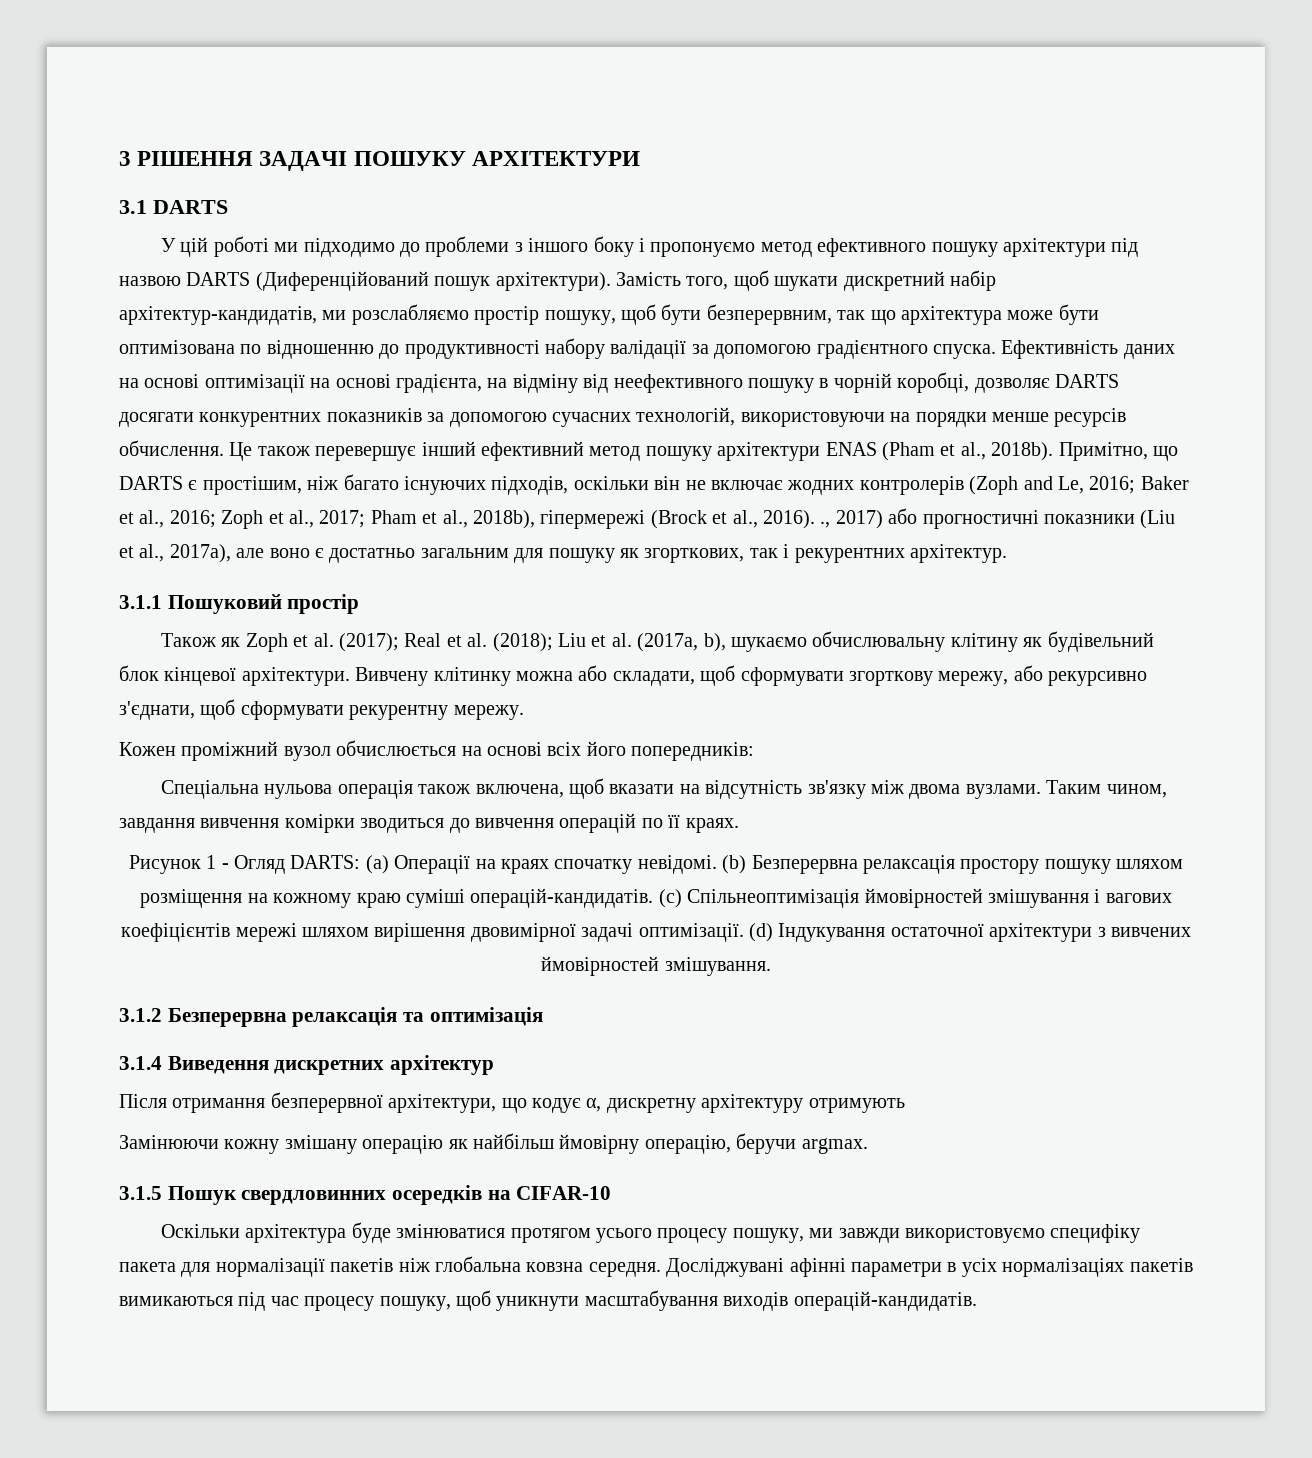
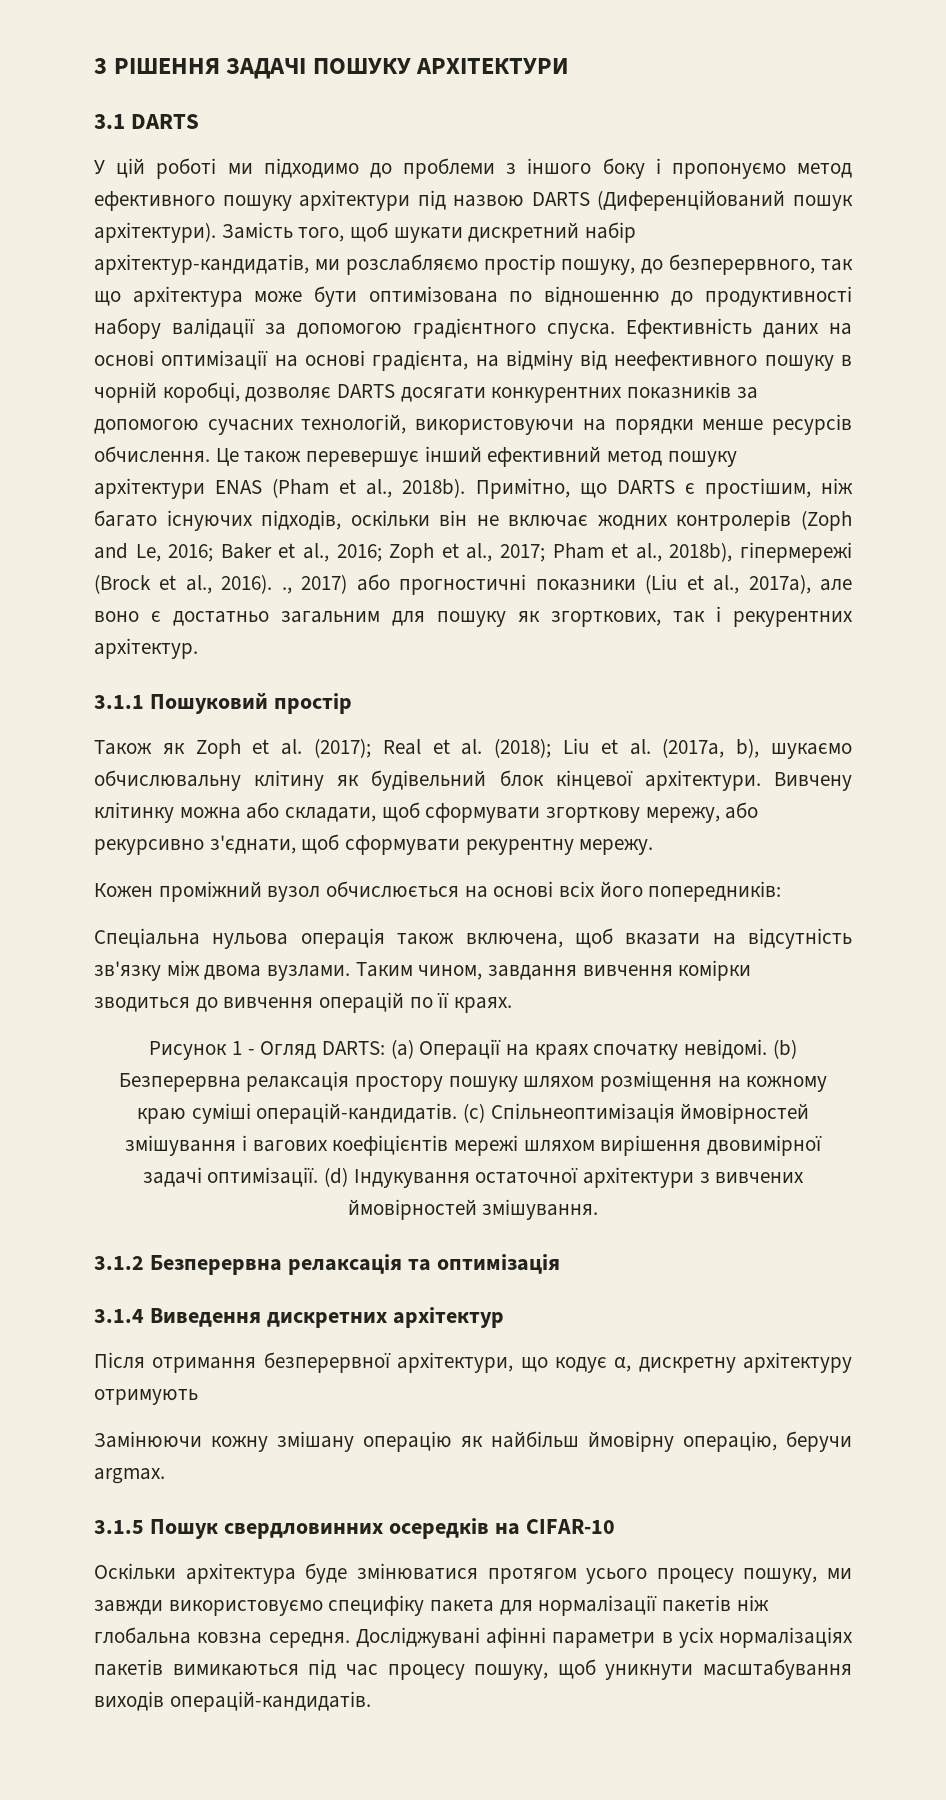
[621,304,832,325] щоб бути безперервним, -> [641,254,816,275] до безперервного,

